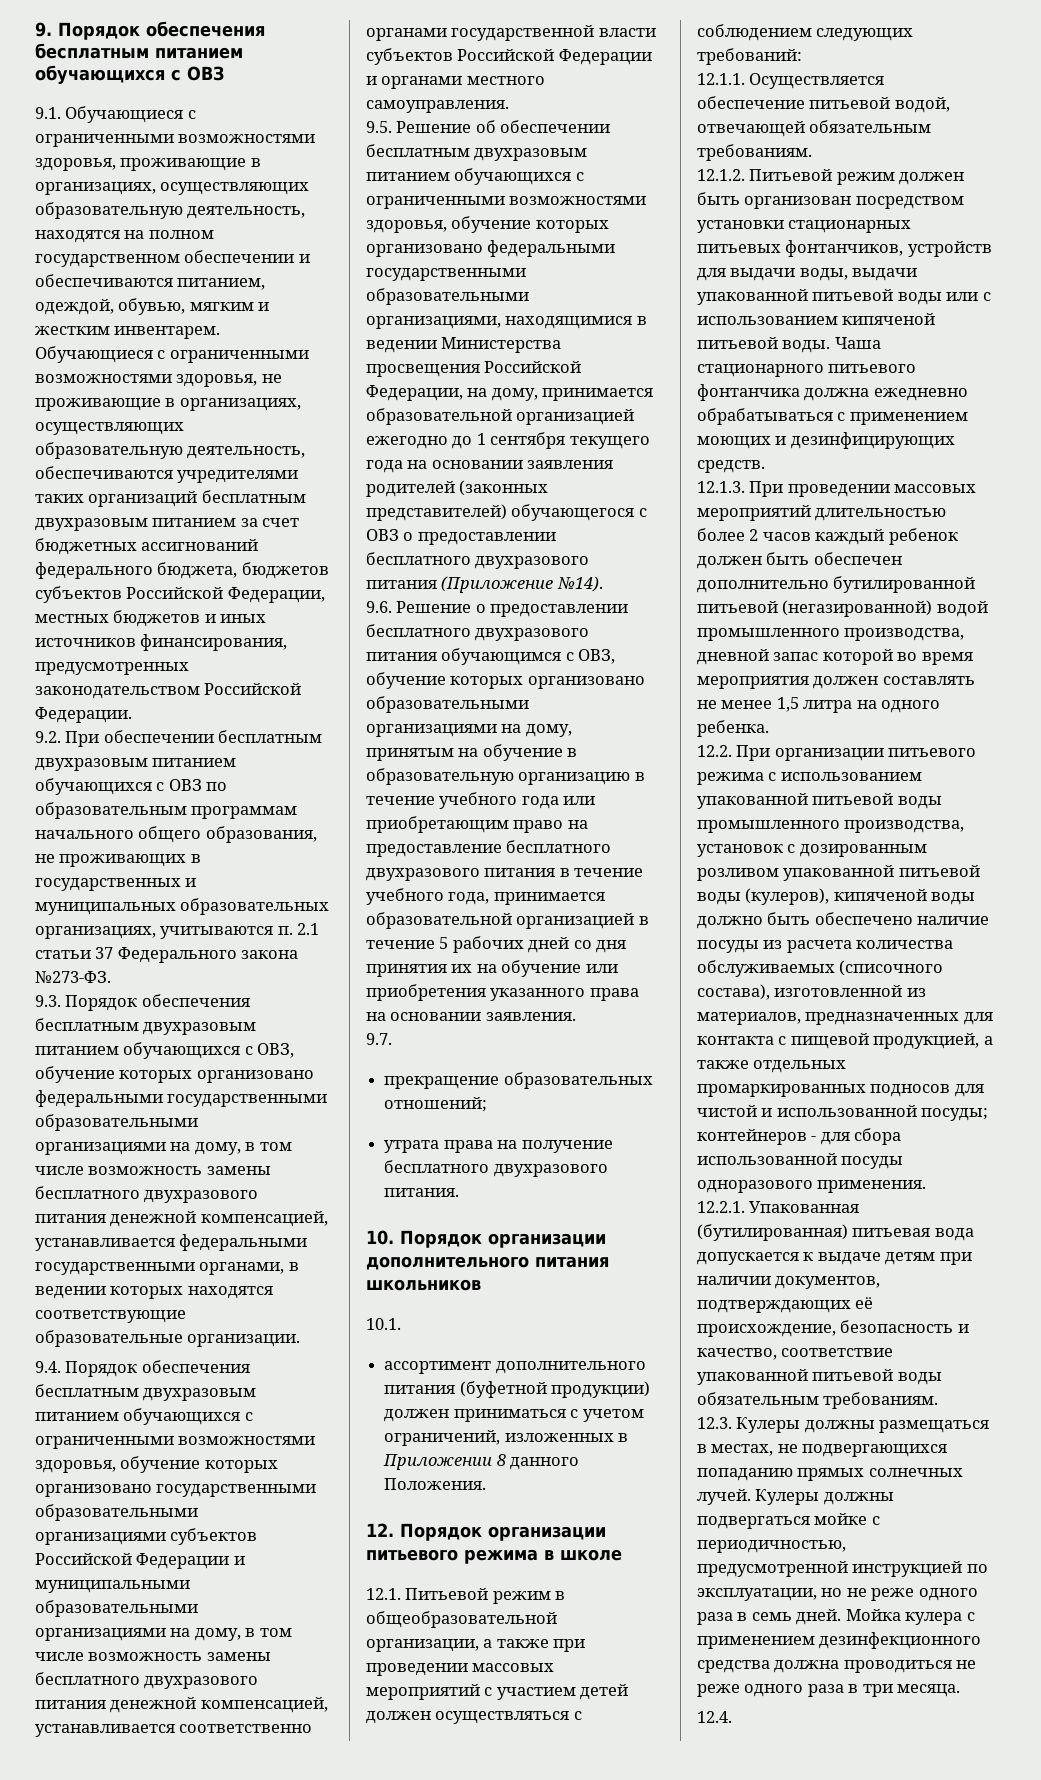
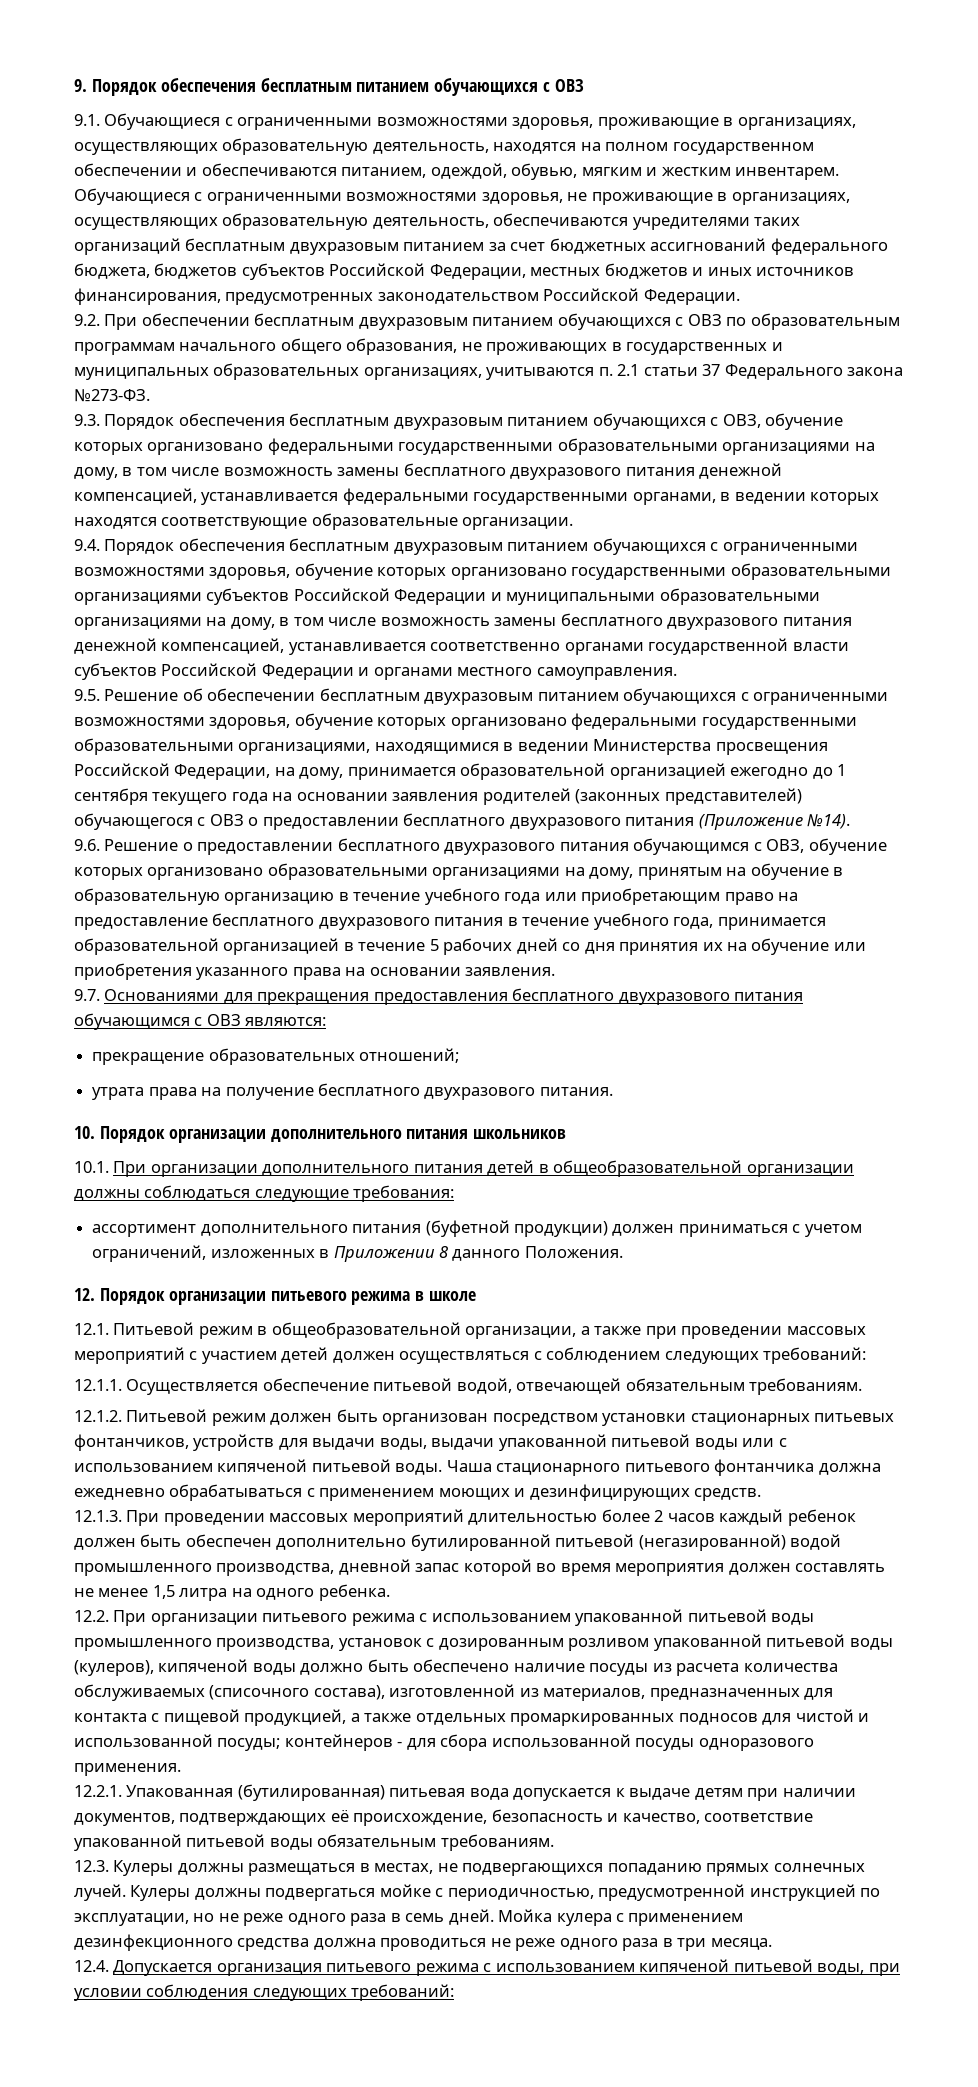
(392, 1039) none -> [104,988,804,1005] [74,1013,327,1030] Основаниями для прекращения предоставления бесплатного двухразового питания обучающимся с ОВЗ являются:
(401, 1324) none -> [113,1160,854,1177] [74,1185,455,1202] При организации дополнительного питания детей в общеобразовательной организации должны соблюдаться следующие требования:
(732, 1717) none -> [113,1959,900,1976] [74,1984,455,2001] Допускается организация питьевого режима с использованием кипяченой питьевой воды, при условии соблюдения следующих требований:

